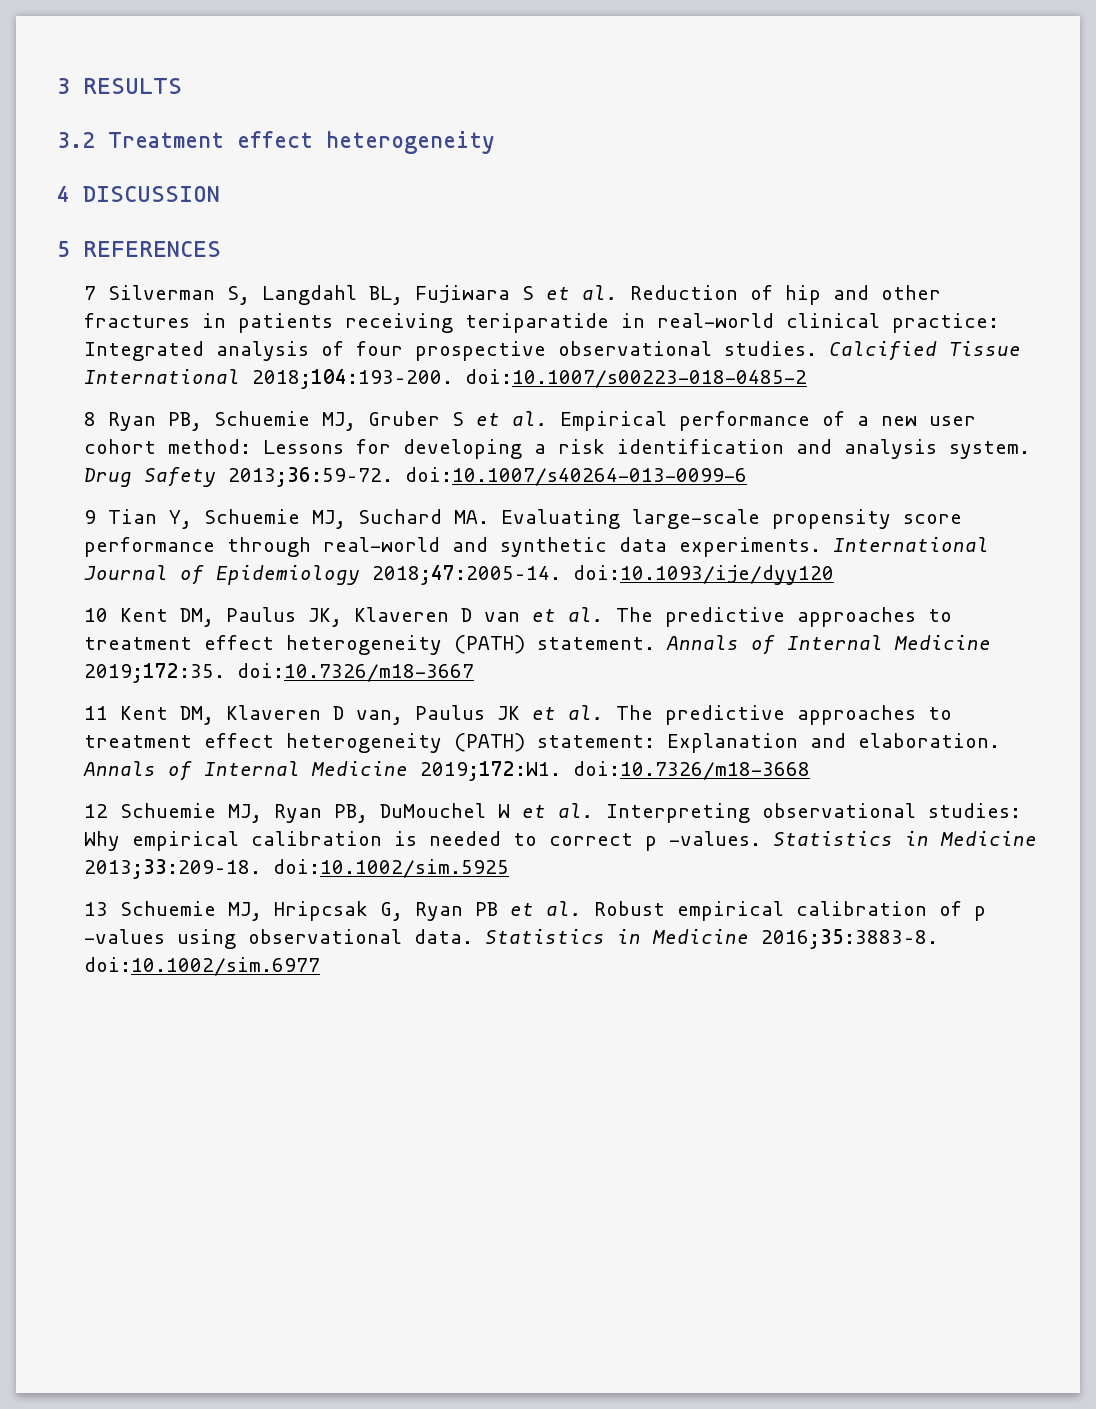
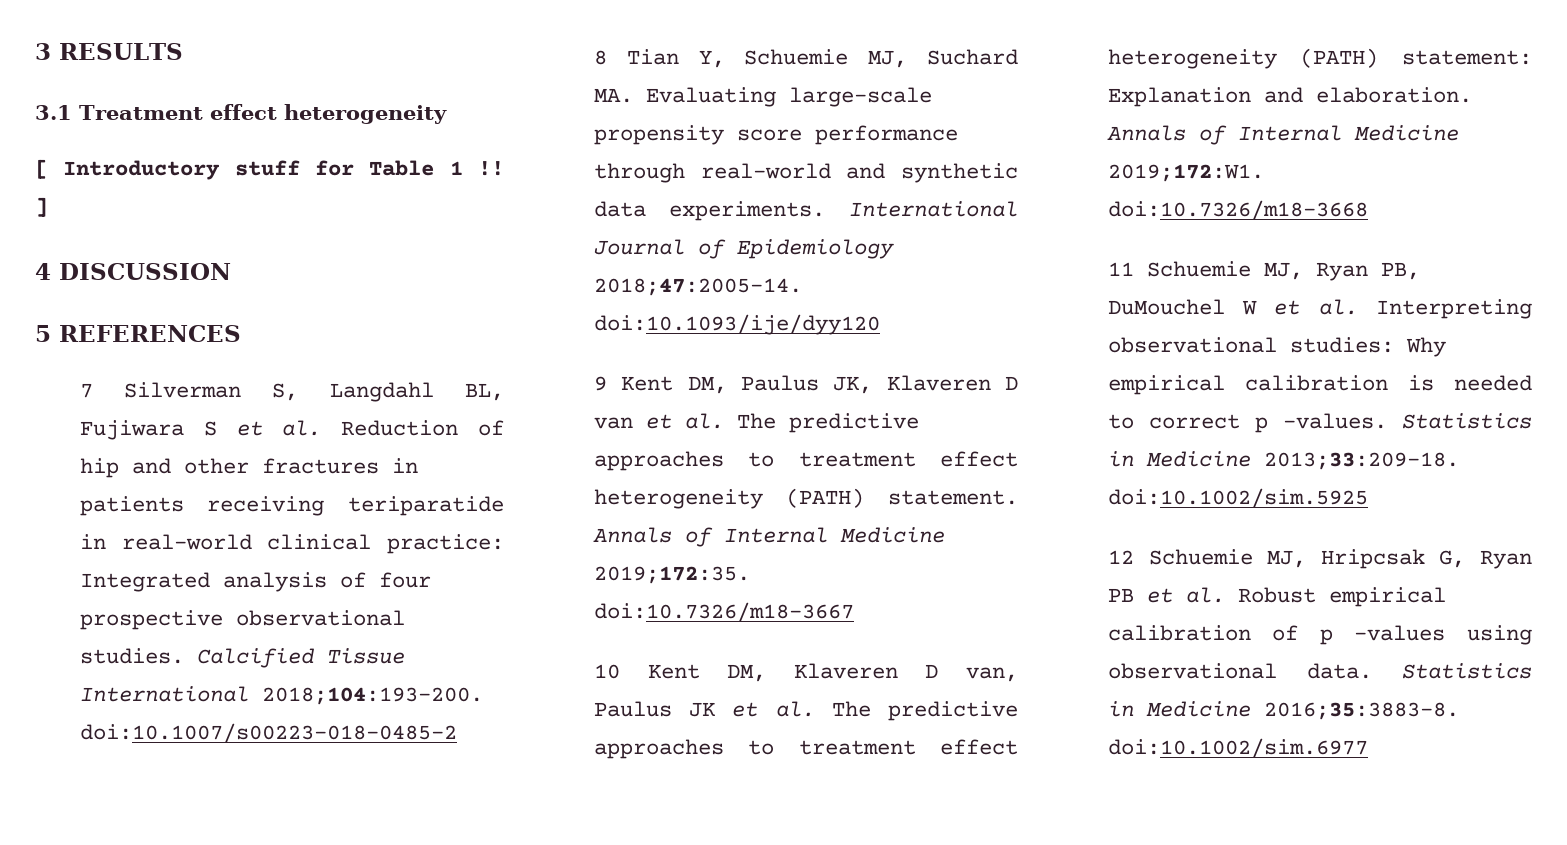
[57,132,95,148] 3.2 -> [35,105,72,120] 3.1
(495, 142) none -> [35,159,504,180] [35,197,48,217] // [ Introductory stuff for Table 1 !! ]
[108,411,977,431] [84,439,1031,459] [84,467,748,487] [84,510,97,524] Ryan PB, Schuemie MJ, Gruber S et al. Empirical performance of a new user cohort method: Lessons for developing a risk identification and analysis system. Drug Safety 2013;36:59–72. doi:10.1007/s40264-013-0099-6 // 9 -> (607, 57) none
[84,608,109,622] 10 -> [593,376,607,391] 9
[84,706,109,720] 11 -> [593,664,620,679] 10
[84,804,109,818] 12 -> [1107,262,1134,276] 11
[84,902,109,916] 13 -> [1107,550,1134,564] 12

